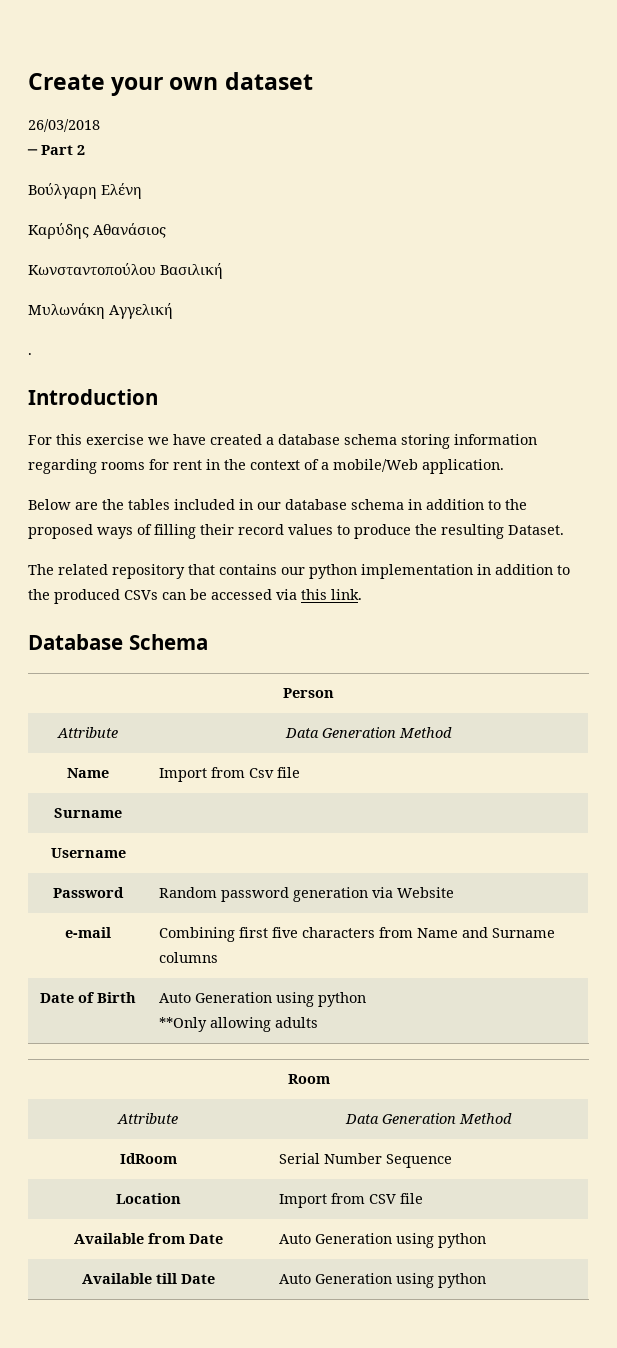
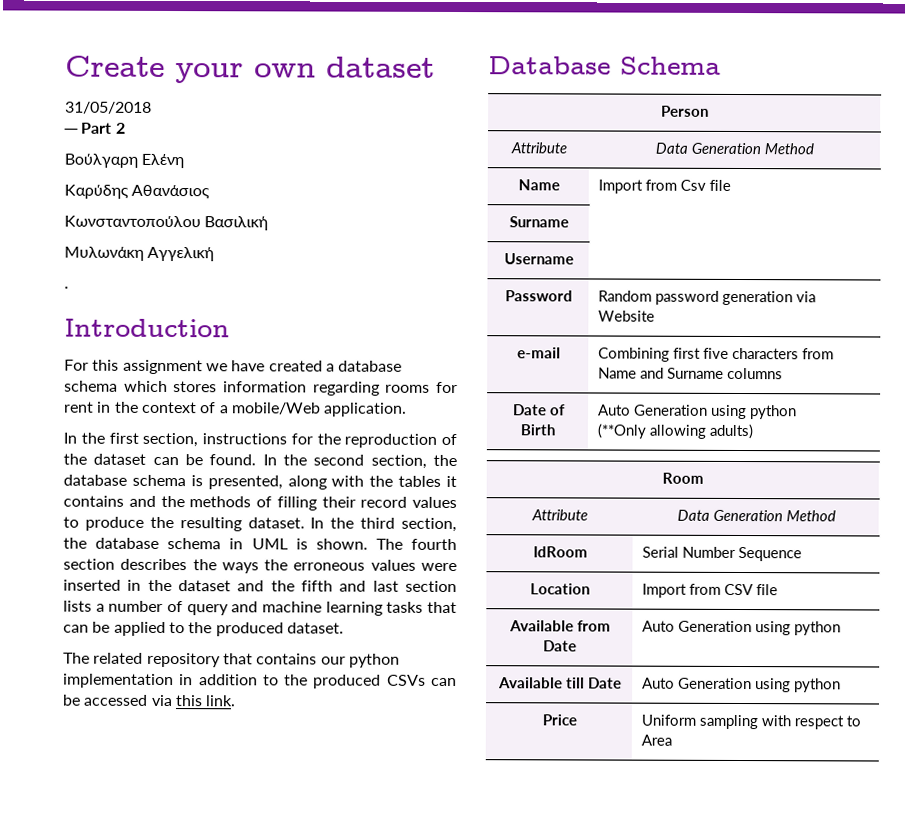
[28,119,100,132] 26/03/2018 -> [65,101,152,114] 31/05/2018
[86,434,144,445] exercise -> [122,359,203,375] assignment
[401,434,450,449] storing -> [123,380,218,393] which stores
[28,499,527,510] [28,524,133,539] Below are the tables included in our database schema in addition to the proposed ways -> [63,432,457,448] [63,453,457,469] [63,474,457,490] [63,495,252,508] In the first section, instructions for the reproduction of the dataset can be found. In the second section, the database schema is presented, along with the tables it contains and the methods
[508,525,564,535] Dataset. -> [247,517,457,533] [63,537,457,551] [63,558,457,574] [63,579,457,593] [63,600,458,616] [63,621,344,637] dataset. In the third section, the database schema in UML is shown. The fourth section describes the ways the erroneous values were inserted in the dataset and the fifth and last section lists a number of query and machine learning tasks that can be applied to the produced dataset.
[158,1017,318,1032] **Only allowing adults -> [597,423,754,440] (**Only allowing adults)
(486, 1280) none -> [541,714,577,726] [641,714,862,730] [641,734,673,746] // Price | Uniform sampling with respect to Area

